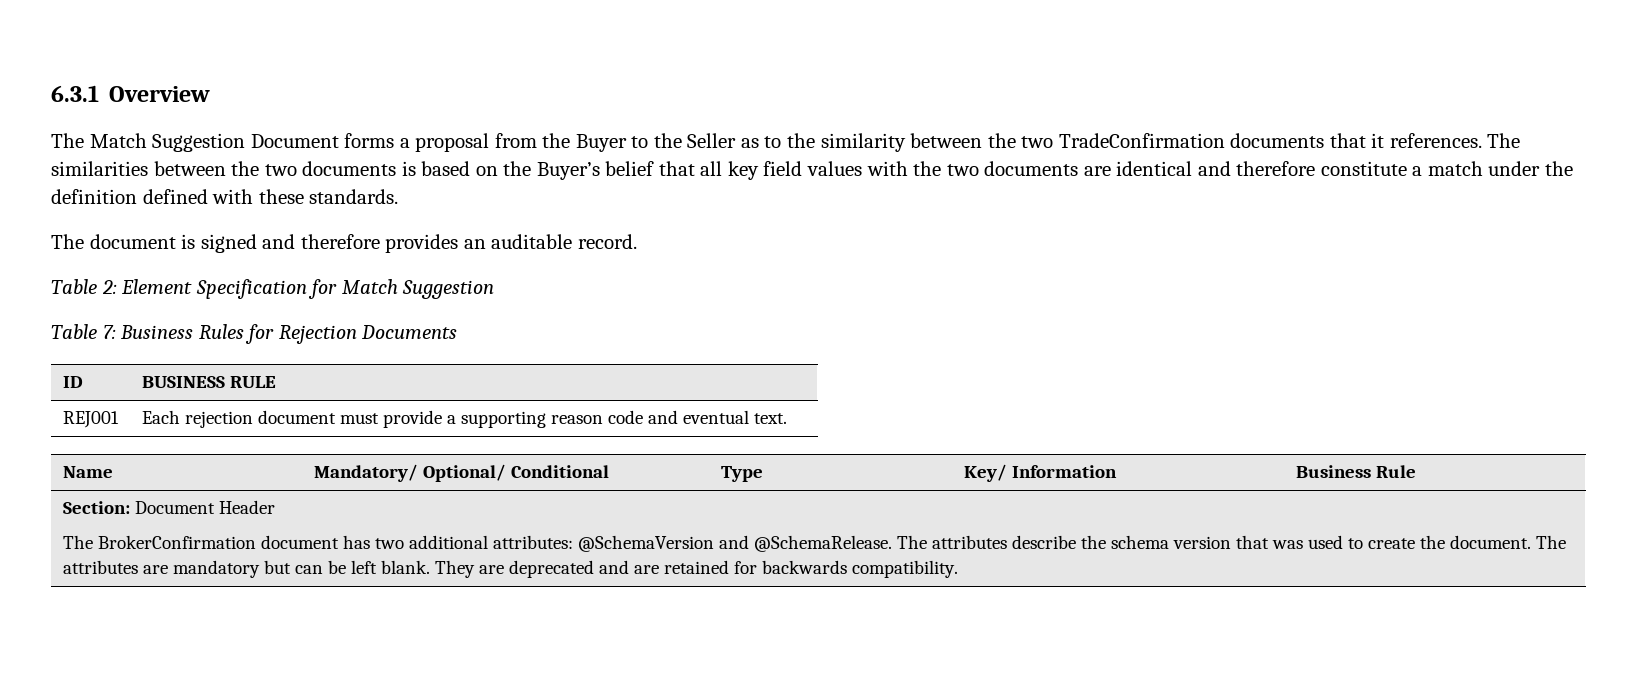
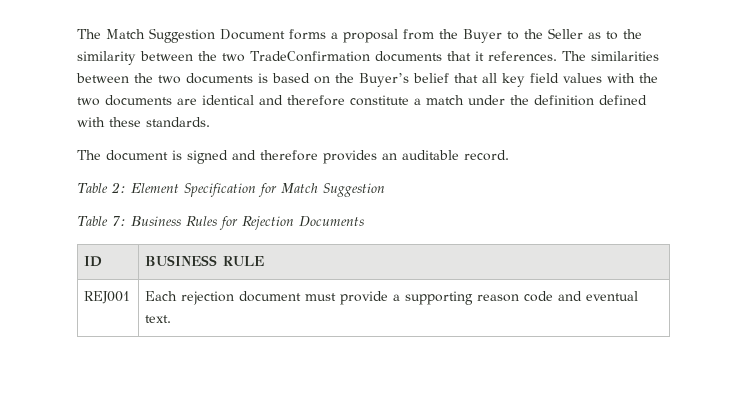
[51,85,211,102] 6.3.1 Overview // -> (77, 34) none
[62,466,113,478] [313,464,609,482] [720,466,763,482] [963,464,1117,482] [1295,465,1416,478] [62,500,275,514] [62,535,1566,552] [62,560,958,578] // Name | Mandatory/ Optional/ Conditional | Type | Key/ Information | Business Rule // Section: Document Header // The BrokerConfirmation document has two additional attributes: @SchemaVersion and @SchemaRelease. The attributes describe the schema version that was used to create the document. The attributes are mandatory but can be left blank. They are deprecated and are retained for backwards compatibility. -> (172, 319) none

